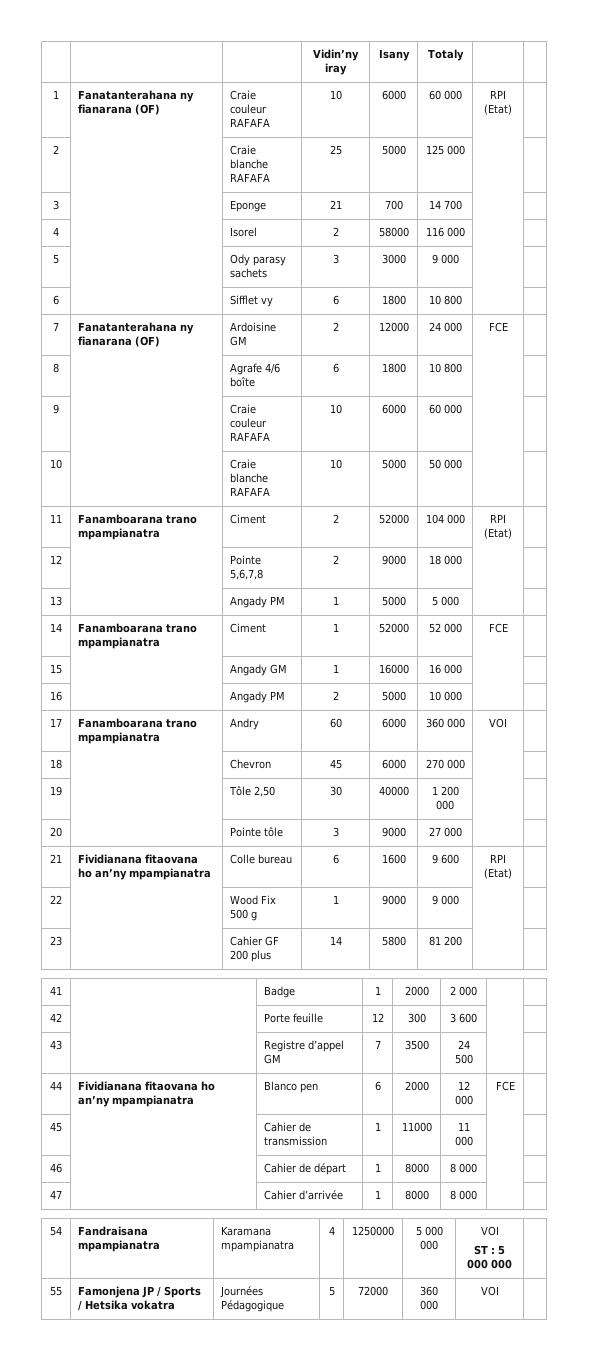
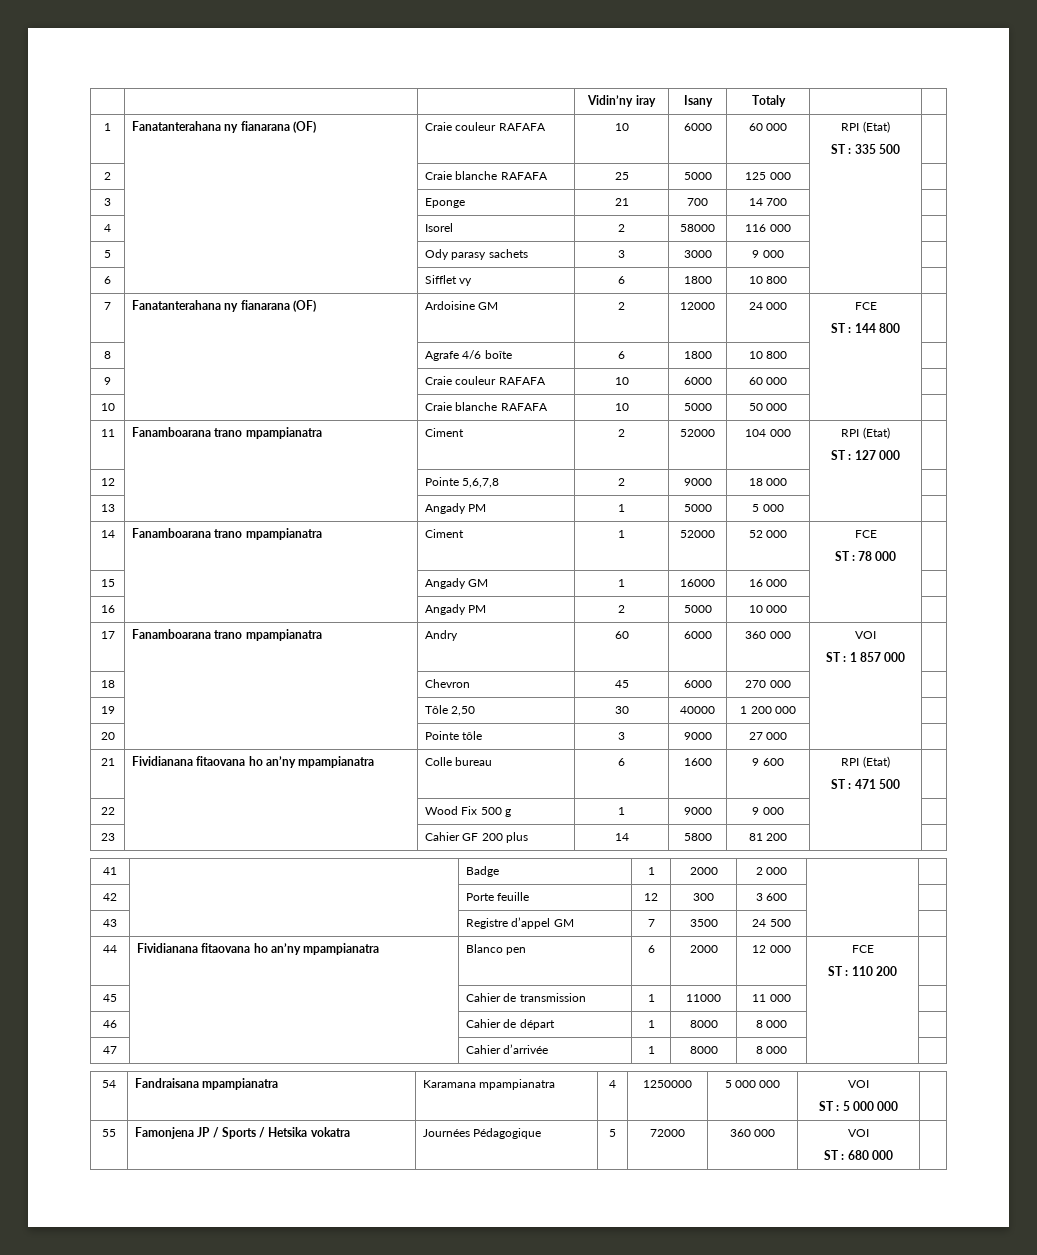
(512, 109) none -> [831,144,900,154] // ST : 335 500
(508, 327) none -> [831,323,900,333] // ST : 144 800
(512, 533) none -> [831,450,900,460] // ST : 127 000
(508, 628) none -> [834,551,897,561] // ST : 78 000
(507, 723) none -> [826,652,905,662] // ST : 1 857 000
(512, 873) none -> [831,779,900,789] // ST : 471 500
(515, 1086) none -> [828,966,897,976] // ST : 110 200
(499, 1291) none -> [824,1150,893,1160] // ST : 680 000

